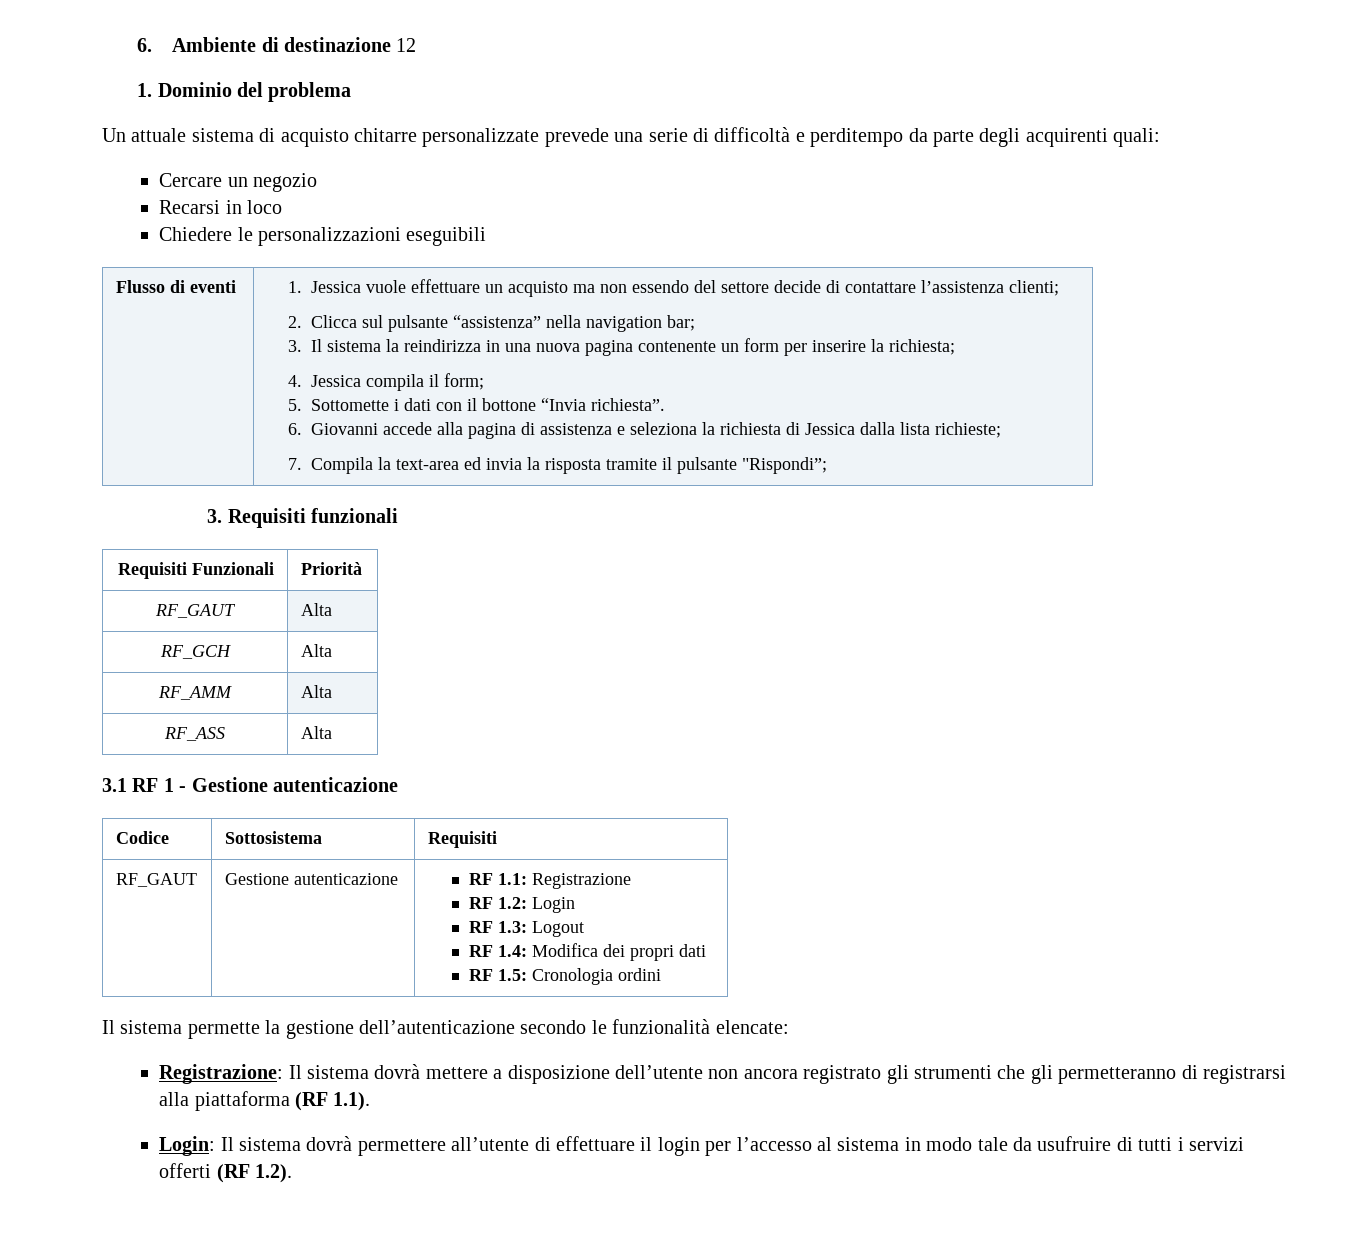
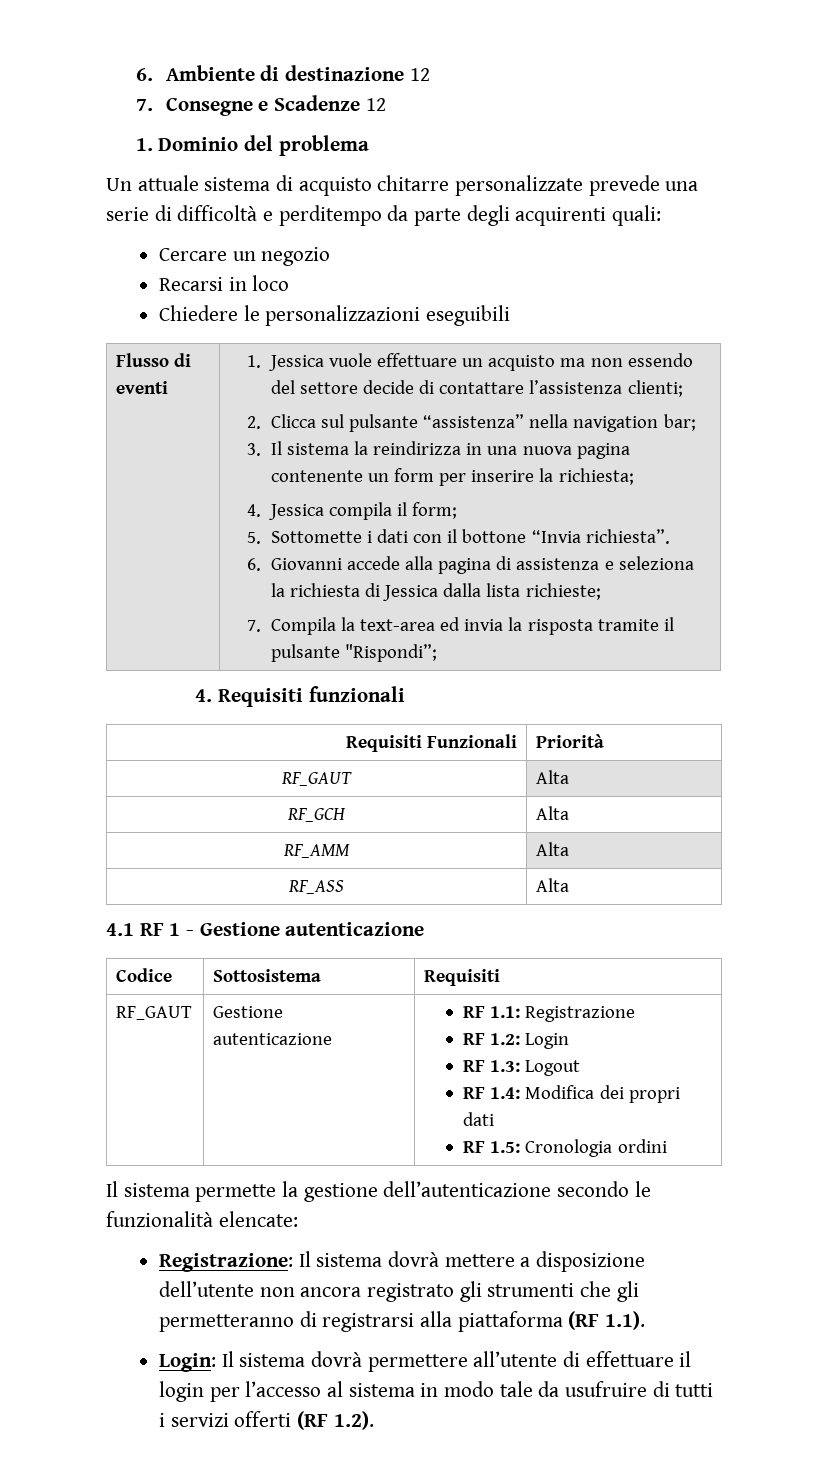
(417, 45) none -> [135,95,386,116] // 7. Consegne e Scadenze 12
[207,509,223,523] 3. -> [195,689,213,702] 4.
[102,778,127,792] 3.1 -> [106,923,134,936] 4.1

